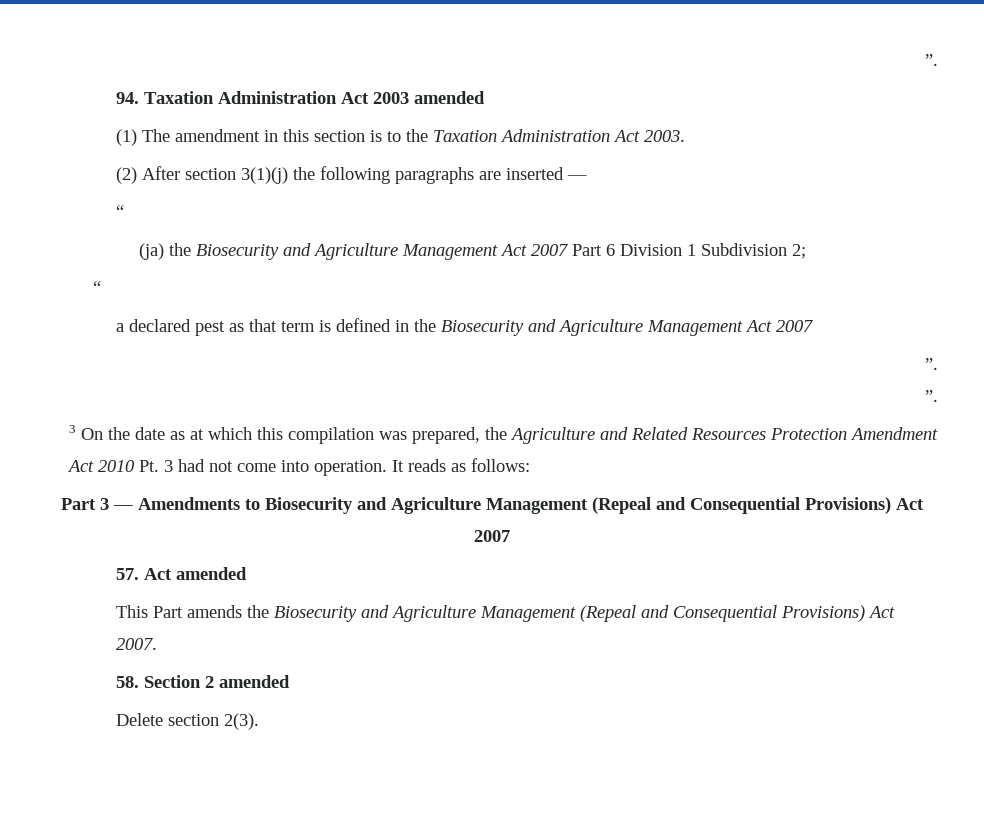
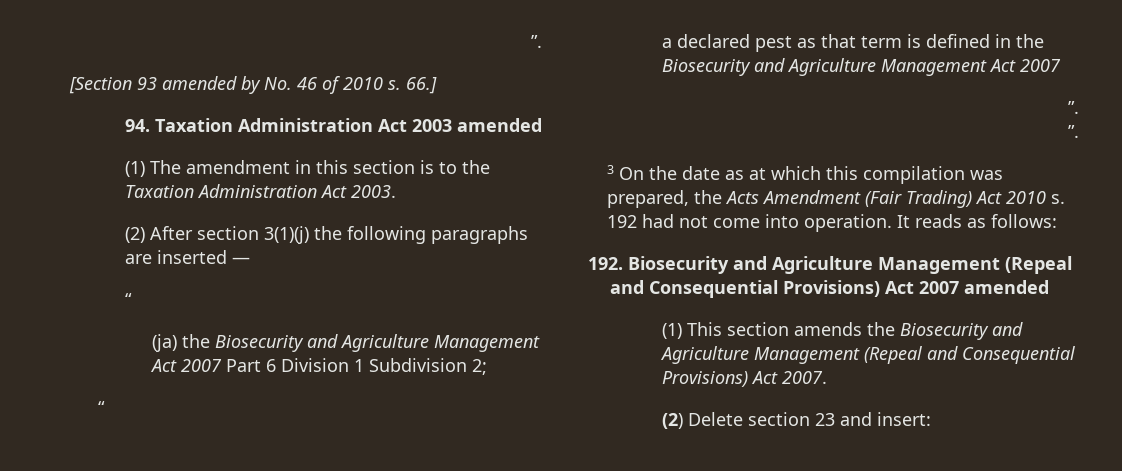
[925,54,938,66] ”. -> [531,35,542,48] [69,76,438,94] ”. // [Section 93 amended by No. 46 of 2010 s. 66.]
[510,427,939,444] [67,460,174,472] Agriculture and Related Resources Protection Amendment Act 2010 Pt. 3 -> [725,190,1066,208] [607,215,638,228] Acts Amendment (Fair Trading) Act 2010 s. 192
[61,497,260,510] Part 3 — Amendments to -> [587,257,623,270] 192.
[116,567,248,580] [116,605,184,618] // 57. Act amended // This Part -> [964,280,1049,294] [661,322,789,339] amended // (1) This section
[116,675,291,688] [116,713,260,730] 58. Section 2 amended // Delete section 2(3). -> [661,412,931,429] (2) Delete section 23 and insert:

